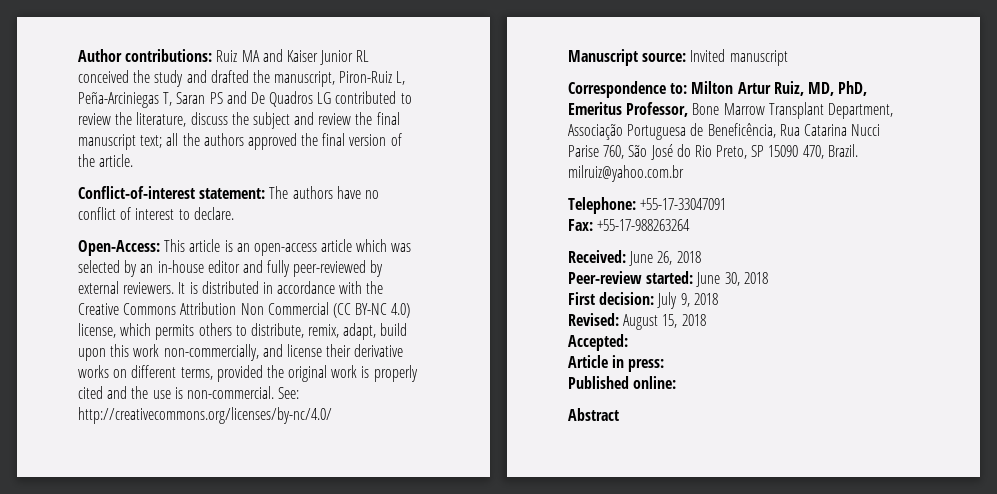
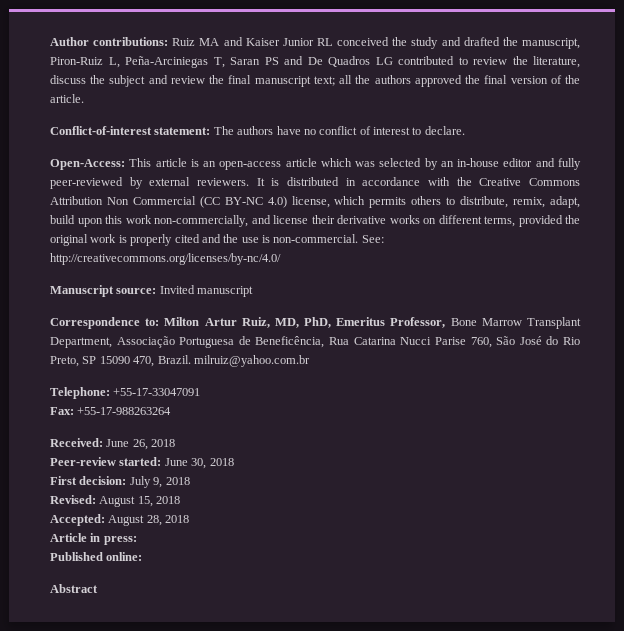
(628, 342) none -> [108,515,190,526] August 28, 2018

